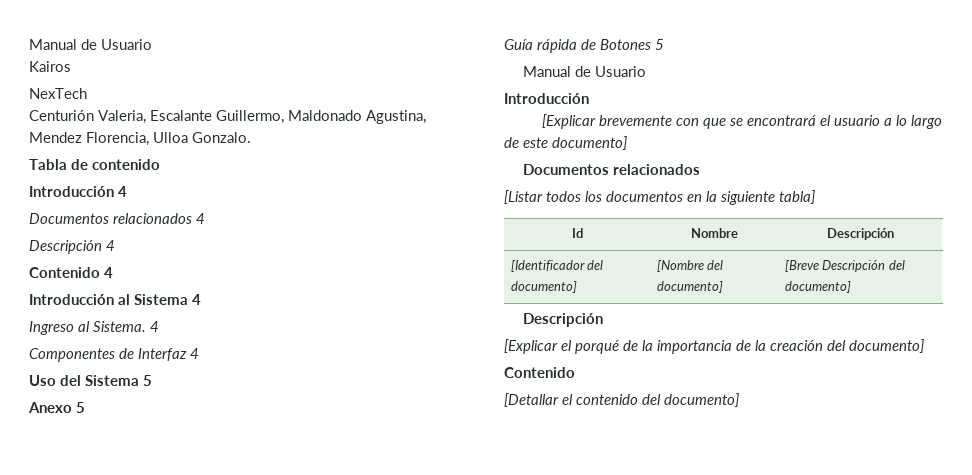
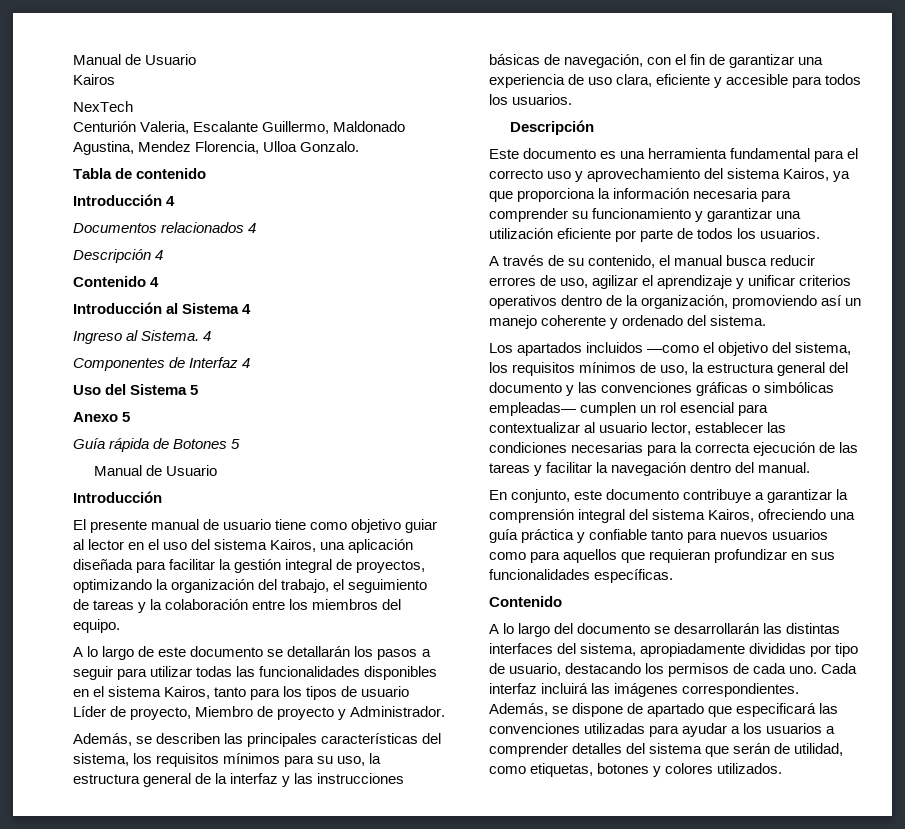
[541,114,942,129] [504,136,627,150] [522,164,700,175] [504,190,815,205] [572,228,583,238] [691,228,738,238] [827,228,894,240] [510,260,604,272] [510,281,577,293] [656,260,724,272] [656,281,723,293] [784,260,905,272] [784,281,851,293] [522,313,603,327] [504,339,924,354] [504,367,575,378] [504,393,739,407] [Explicar brevemente con que se encontrará el usuario a lo largo de este documento] // Documentos relacionados // [Listar todos los documentos en la siguiente tabla] // Id | Nombre | Descripción // [Identificador del documento] | [Nombre del documento] | [Breve Descripción del documento] // Descripción // [Explicar el porqué de la importancia de la creación del documento] // Contenido // [Detallar el contenido del documento] -> [73,519,438,533] [73,539,414,553] [73,559,426,573] [73,579,428,593] [73,599,402,613] [73,619,120,633] [73,646,431,660] [73,666,438,680] [73,686,410,700] [73,706,446,720] [73,733,442,747] [73,753,382,767] [73,773,405,787] [489,54,824,68] [489,74,862,88] [489,94,573,105] [510,120,595,135] [489,148,859,162] [489,168,851,182] [489,188,792,202] [489,208,802,222] [489,228,821,242] [489,255,816,268] [489,275,852,289] [489,295,862,309] [489,315,767,329] [489,342,852,356] [489,362,849,376] [489,382,835,396] [489,402,769,416] [489,422,787,435] [489,442,859,456] [489,462,811,476] [489,489,849,503] [489,509,856,523] [489,529,829,543] [489,549,836,563] [489,569,674,583] [489,596,562,607] [489,623,841,637] [489,643,859,657] [489,663,858,677] [489,683,800,697] [489,703,839,717] [489,723,836,737] [489,743,844,757] [489,763,783,777] El presente manual de usuario tiene como objetivo guiar al lector en el uso del sistema Kairos, una aplicación diseñada para facilitar la gestión integral de proyectos, optimizando la organización del trabajo, el seguimiento de tareas y la colaboración entre los miembros del equipo. // A lo largo de este documento se detallarán los pasos a seguir para utilizar todas las funcionalidades disponibles en el sistema Kairos, tanto para los tipos de usuario Líder de proyecto, Miembro de proyecto y Administrador. // Además, se describen las principales características del sistema, los requisitos mínimos para su uso, la estructura general de la interfaz y las instrucciones básicas de navegación, con el fin de garantizar una experiencia de uso clara, eficiente y accesible para todos los usuarios. // Descripción // Este documento es una herramienta fundamental para el correcto uso y aprovechamiento del sistema Kairos, ya que proporciona la información necesaria para comprender su funcionamiento y garantizar una utilización eficiente por parte de todos los usuarios. // A través de su contenido, el manual busca reducir errores de uso, agilizar el aprendizaje y unificar criterios operativos dentro de la organización, promoviendo así un manejo coherente y ordenado del sistema. // Los apartados incluidos —como el objetivo del sistema, los requisitos mínimos de uso, la estructura general del documento y las convenciones gráficas o simbólicas empleadas— cumplen un rol esencial para contextualizar al usuario lector, establecer las condiciones necesarias para la correcta ejecución de las tareas y facilitar la navegación dentro del manual. // En conjunto, este documento contribuye a garantizar la comprensión integral del sistema Kairos, ofreciendo una guía práctica y confiable tanto para nuevos usuarios como para aquellos que requieran profundizar en sus funcionalidades específicas. // Contenido // A lo largo del documento se desarrollarán las distintas interfaces del sistema, apropiadamente divididas por tipo de usuario, destacando los permisos de cada uno. Cada interfaz incluirá las imágenes correspondientes. Además, se dispone de apartado que especificará las convenciones utilizadas para ayudar a los usuarios a comprender detalles del sistema que serán de utilidad, como etiquetas, botones y colores utilizados.

